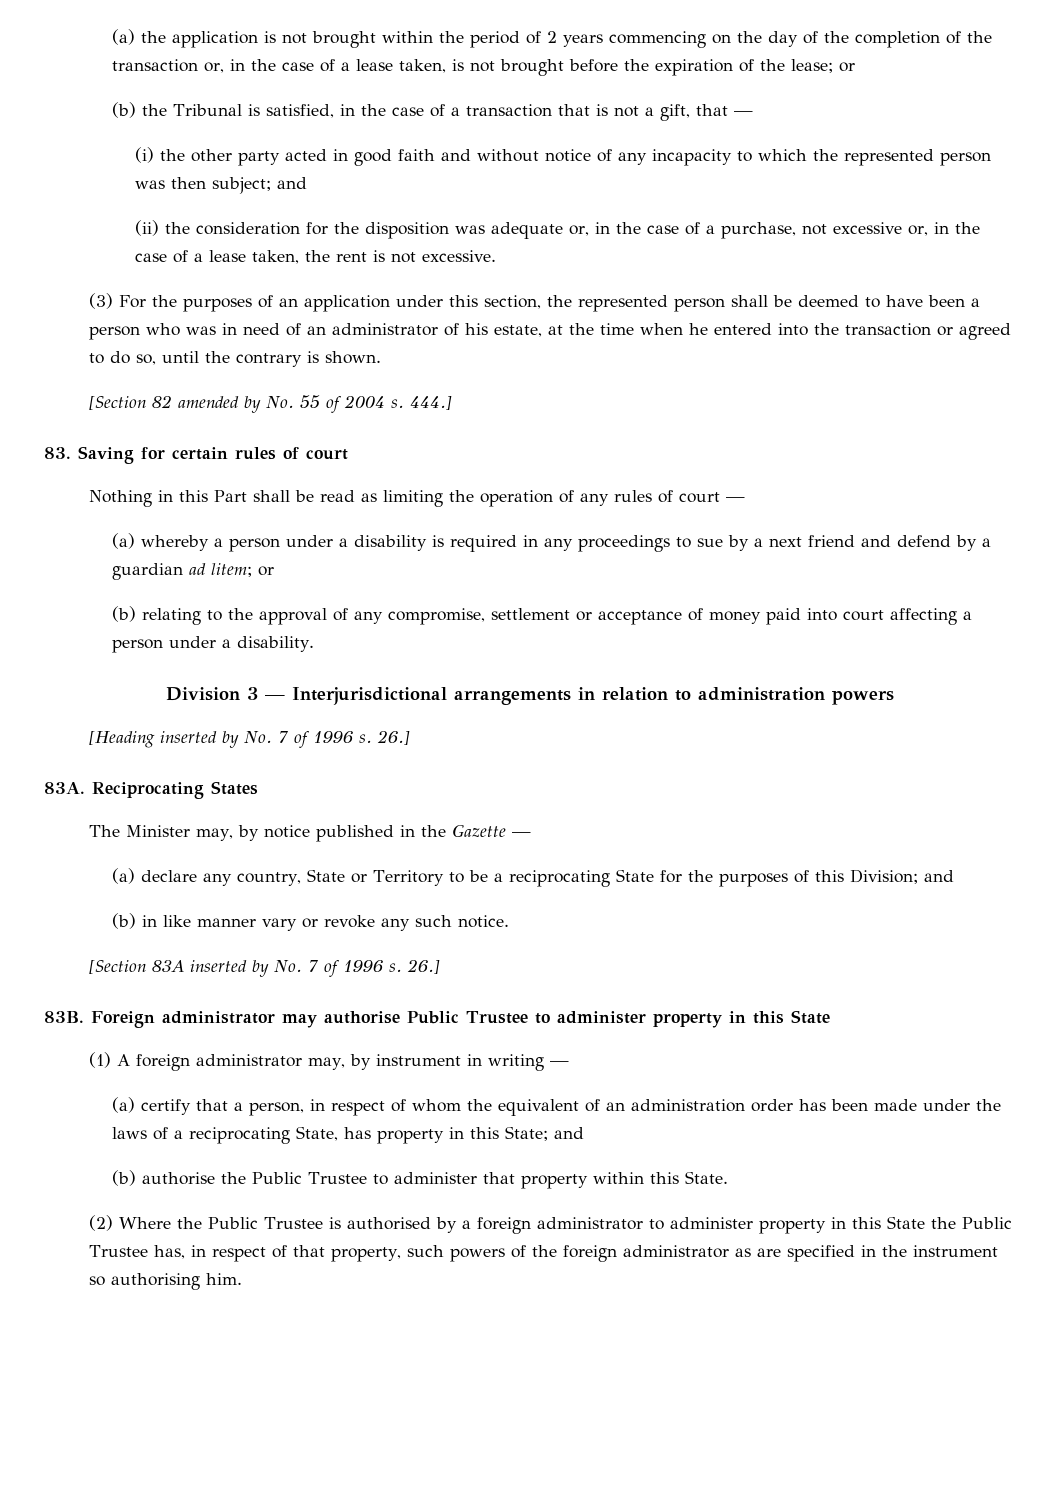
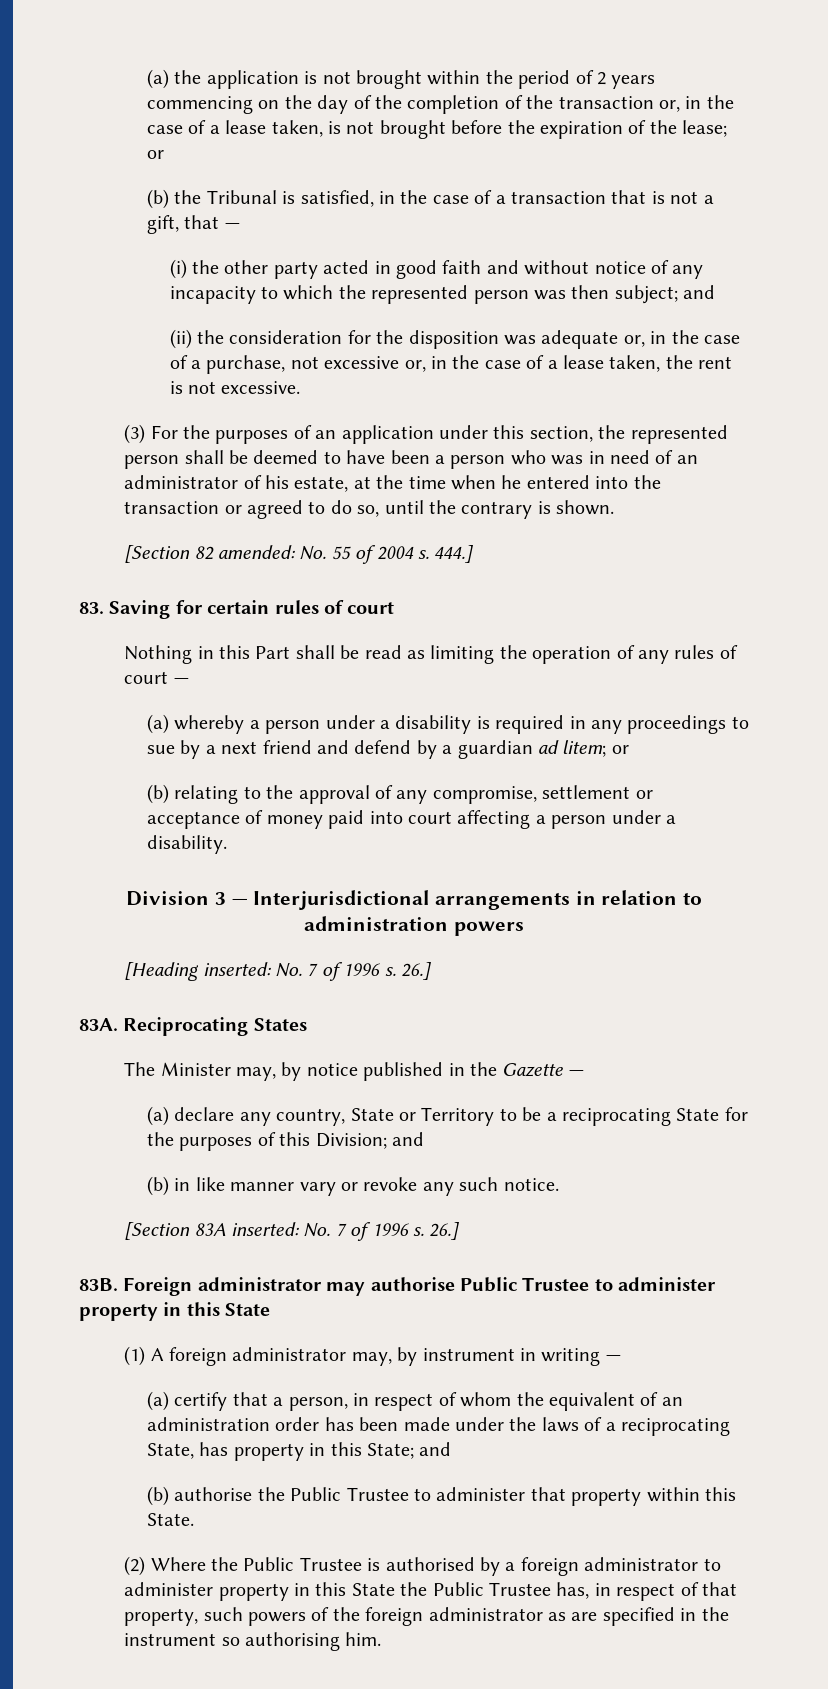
[178,396,262,413] amended by -> [218,545,296,559] amended:
[160,731,240,748] inserted by -> [202,962,271,976] inserted:
[190,960,270,977] inserted by -> [231,1222,300,1236] inserted:

